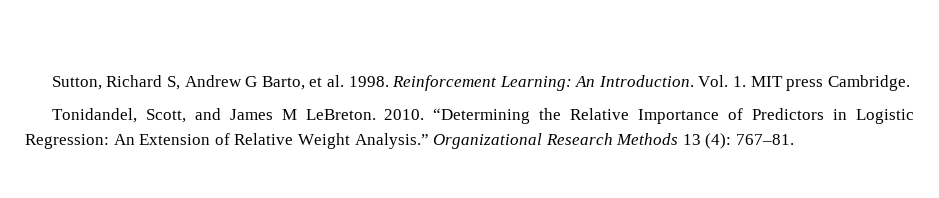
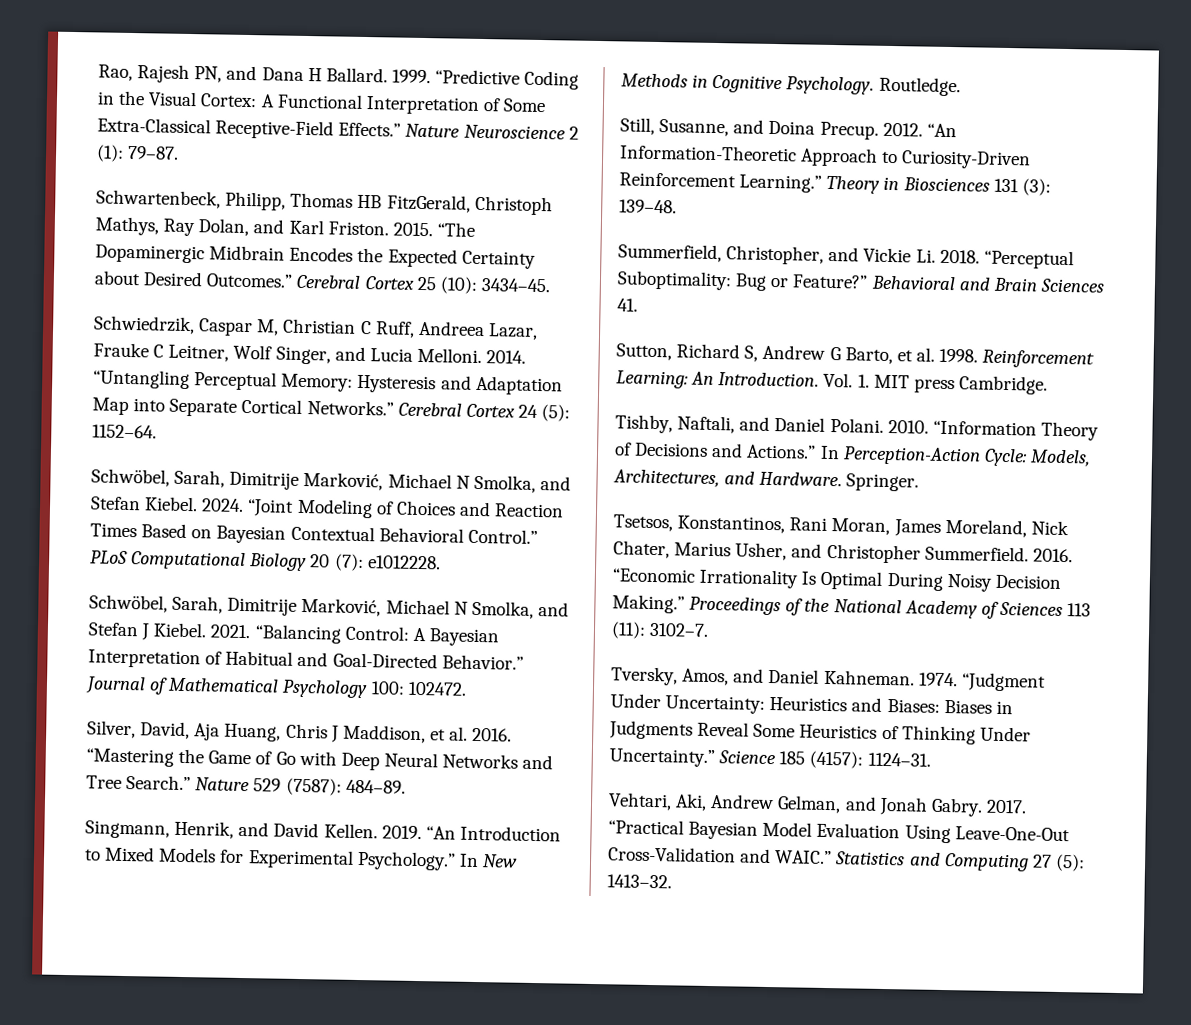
(51, 83) none -> [98,64,580,90] [97,90,547,115] [97,117,579,140] [96,144,180,162] [96,189,553,216] [95,216,475,237] [95,244,536,269] [94,270,550,294] [94,315,538,340] [93,342,527,365] [93,369,563,396] [92,397,571,422] [92,424,157,439] [91,468,571,493] [90,496,565,519] [90,523,538,545] [90,550,441,572] [89,594,569,619] [88,622,499,647] [88,649,524,670] [85,676,467,699] [87,720,513,744] [86,748,554,771] [86,775,406,796] [85,820,561,842] [84,846,518,871] [621,73,961,97] [620,117,957,140] [620,144,1032,170] [619,172,1051,196] [619,199,677,214] [618,243,1074,270] [617,270,1105,293] [617,298,638,312] Rao, Rajesh PN, and Dana H Ballard. 1999. “Predictive Coding in the Visual Cortex: A Functional Interpretation of Some Extra-Classical Receptive-Field Effects.” Nature Neuroscience 2 (1): 79–87. // Schwartenbeck, Philipp, Thomas HB FitzGerald, Christoph Mathys, Ray Dolan, and Karl Friston. 2015. “The Dopaminergic Midbrain Encodes the Expected Certainty about Desired Outcomes.” Cerebral Cortex 25 (10): 3434–45. // Schwiedrzik, Caspar M, Christian C Ruff, Andreea Lazar, Frauke C Leitner, Wolf Singer, and Lucia Melloni. 2014. “Untangling Perceptual Memory: Hysteresis and Adaptation Map into Separate Cortical Networks.” Cerebral Cortex 24 (5): 1152–64. // Schwöbel, Sarah, Dimitrije Marković, Michael N Smolka, and Stefan Kiebel. 2024. “Joint Modeling of Choices and Reaction Times Based on Bayesian Contextual Behavioral Control.” PLoS Computational Biology 20 (7): e1012228. // Schwöbel, Sarah, Dimitrije Marković, Michael N Smolka, and Stefan J Kiebel. 2021. “Balancing Control: A Bayesian Interpretation of Habitual and Goal-Directed Behavior.” Journal of Mathematical Psychology 100: 102472. // Silver, David, Aja Huang, Chris J Maddison, et al. 2016. “Mastering the Game of Go with Deep Neural Networks and Tree Search.” Nature 529 (7587): 484–89. // Singmann, Henrik, and David Kellen. 2019. “An Introduction to Mixed Models for Experimental Psychology.” In New Methods in Cognitive Psychology. Routledge. // Still, Susanne, and Doina Precup. 2012. “An Information-Theoretic Approach to Curiosity-Driven Reinforcement Learning.” Theory in Biosciences 131 (3): 139–48. // Summerfield, Christopher, and Vickie Li. 2018. “Perceptual Suboptimality: Bug or Feature?” Behavioral and Brain Sciences 41. //
[51,108,914,124] [25,133,795,149] Tonidandel, Scott, and James M LeBreton. 2010. “Determining the Relative Importance of Predictors in Logistic Regression: An Extension of Relative Weight Analysis.” Organizational Research Methods 13 (4): 767–81. -> [615,414,1099,441] [614,442,1091,467] [613,469,920,492] [613,514,1069,538] [613,540,1073,564] [612,568,1061,592] [612,594,1092,619] [611,621,710,639] [611,666,1046,692] [610,693,1013,715] [609,720,1031,745] [609,748,931,769] [608,792,1027,817] [608,819,1070,844] [608,846,1085,872] [607,874,672,889] Tishby, Naftali, and Daniel Polani. 2010. “Information Theory of Decisions and Actions.” In Perception-Action Cycle: Models, Architectures, and Hardware. Springer. // Tsetsos, Konstantinos, Rani Moran, James Moreland, Nick Chater, Marius Usher, and Christopher Summerfield. 2016. “Economic Irrationality Is Optimal During Noisy Decision Making.” Proceedings of the National Academy of Sciences 113 (11): 3102–7. // Tversky, Amos, and Daniel Kahneman. 1974. “Judgment Under Uncertainty: Heuristics and Biases: Biases in Judgments Reveal Some Heuristics of Thinking Under Uncertainty.” Science 185 (4157): 1124–31. // Vehtari, Aki, Andrew Gelman, and Jonah Gabry. 2017. “Practical Bayesian Model Evaluation Using Leave-One-Out Cross-Validation and WAIC.” Statistics and Computing 27 (5): 1413–32.

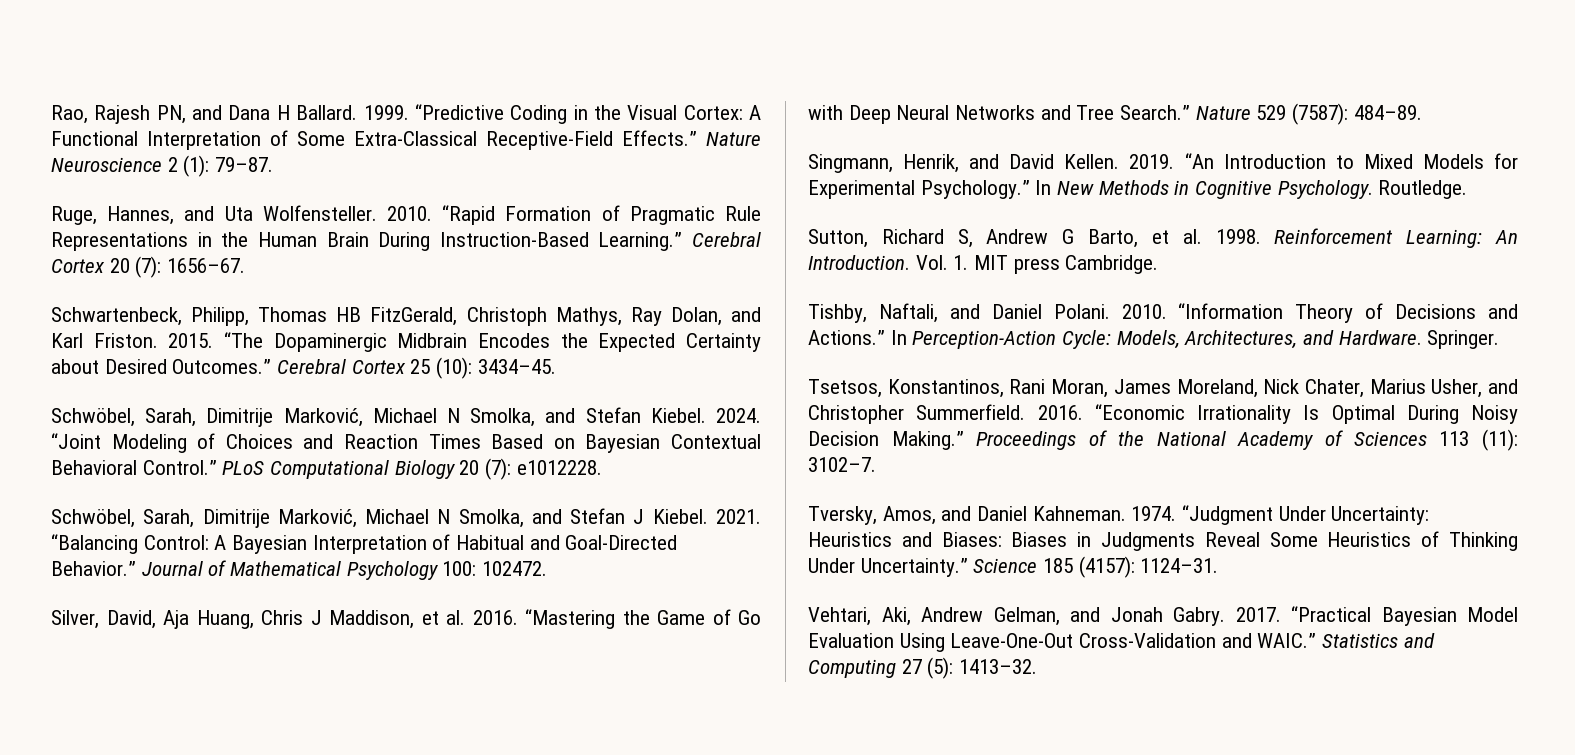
(180, 152) none -> [51,205,761,225] [51,232,761,251] [51,256,246,278] // Ruge, Hannes, and Uta Wolfensteller. 2010. “Rapid Formation of Pragmatic Rule Representations in the Human Brain During Instruction-Based Learning.” Cerebral Cortex 20 (7): 1656–67.
[94,315,538,340] [93,342,527,365] [93,369,563,396] [92,397,571,422] [92,424,157,439] // Schwiedrzik, Caspar M, Christian C Ruff, Andreea Lazar, Frauke C Leitner, Wolf Singer, and Lucia Melloni. 2014. “Untangling Perceptual Memory: Hysteresis and Adaptation Map into Separate Cortical Networks.” Cerebral Cortex 24 (5): 1152–64. -> (556, 366) none
[620,117,957,140] [620,144,1032,170] [619,172,1051,196] [619,199,677,214] [618,243,1074,270] [617,270,1105,293] [617,298,638,312] // Still, Susanne, and Doina Precup. 2012. “An Information-Theoretic Approach to Curiosity-Driven Reinforcement Learning.” Theory in Biosciences 131 (3): 139–48. // Summerfield, Christopher, and Vickie Li. 2018. “Perceptual Suboptimality: Bug or Feature?” Behavioral and Brain Sciences 41. -> (1468, 189) none

